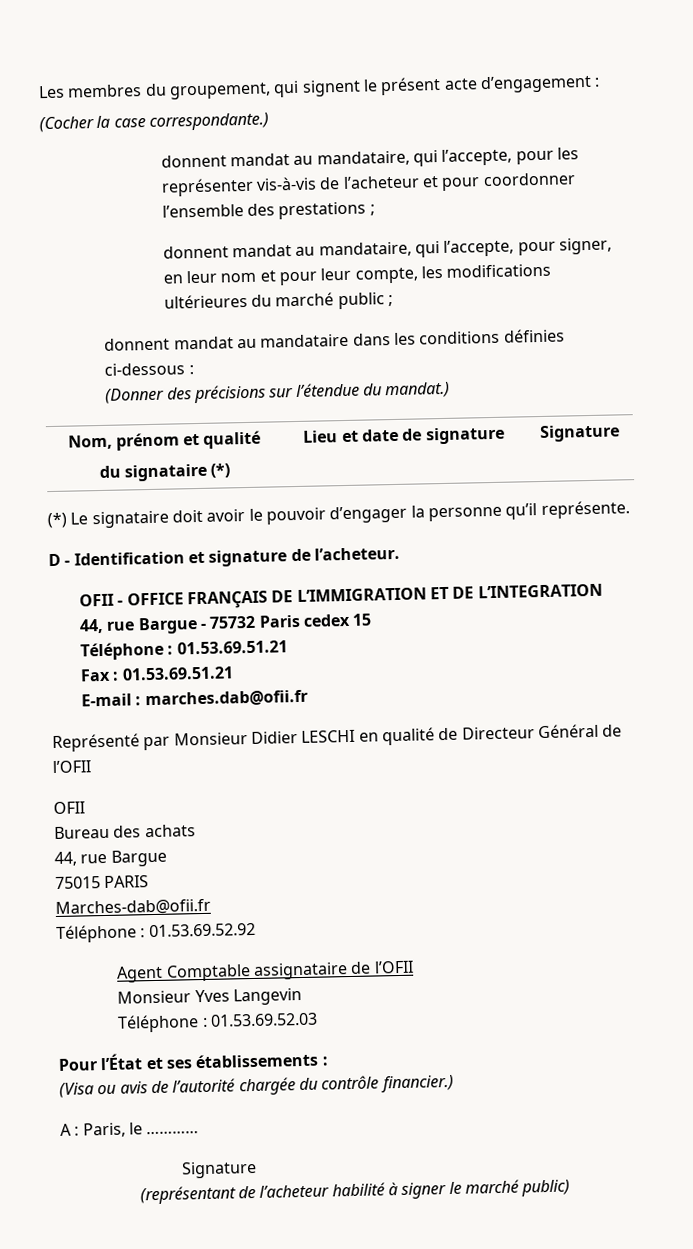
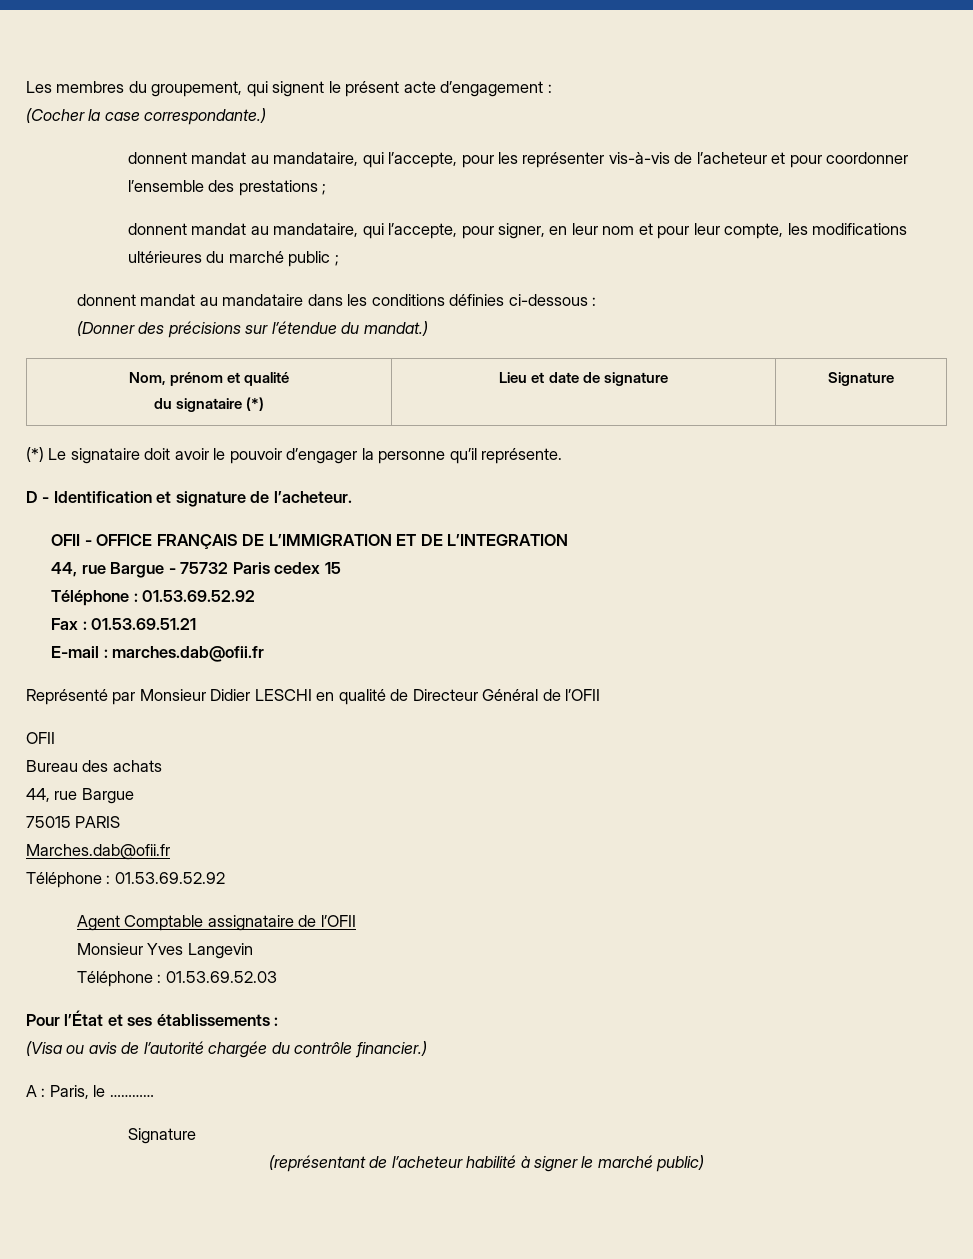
[176,640,288,655] 01.53.69.51.21 -> [142,590,256,602] 01.53.69.52.92
[55,898,211,916] Marches-dab@ofii.fr -> [26,844,170,860] Marches.dab@ofii.fr

